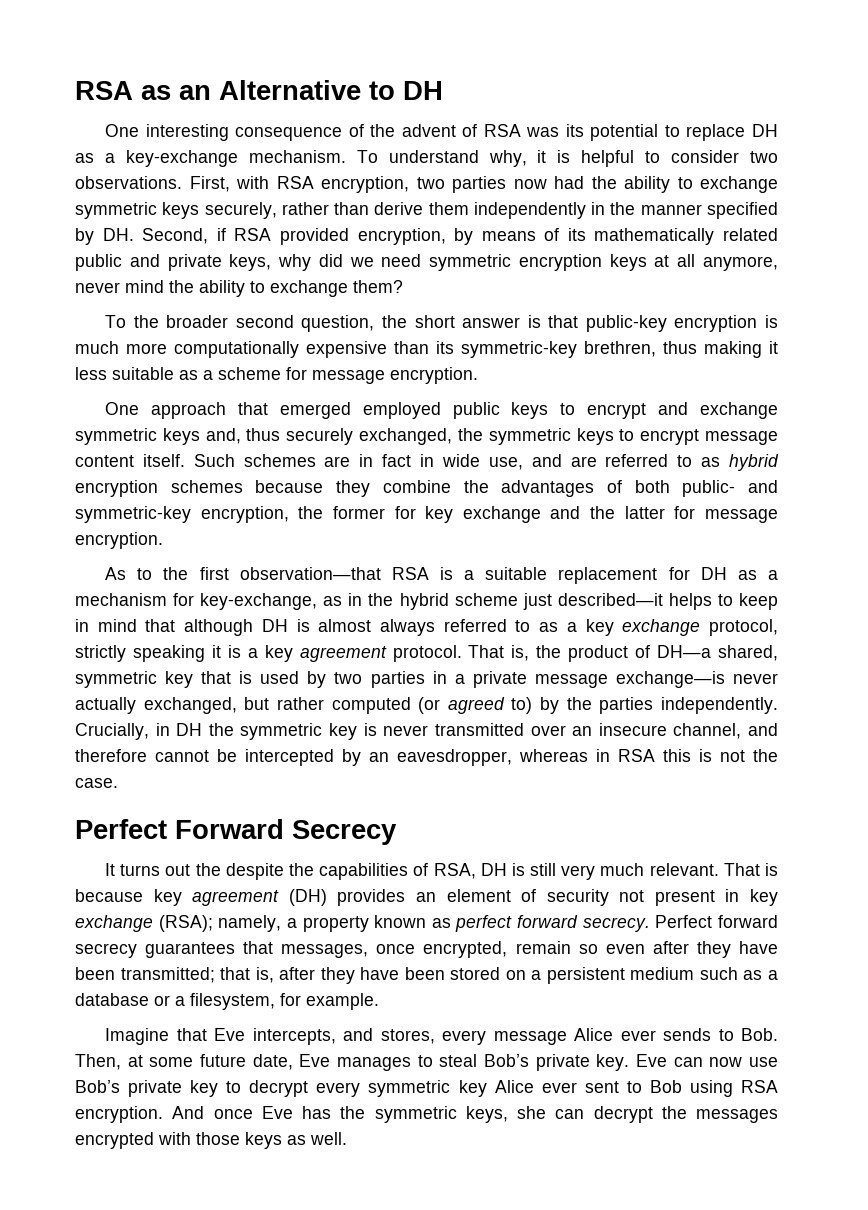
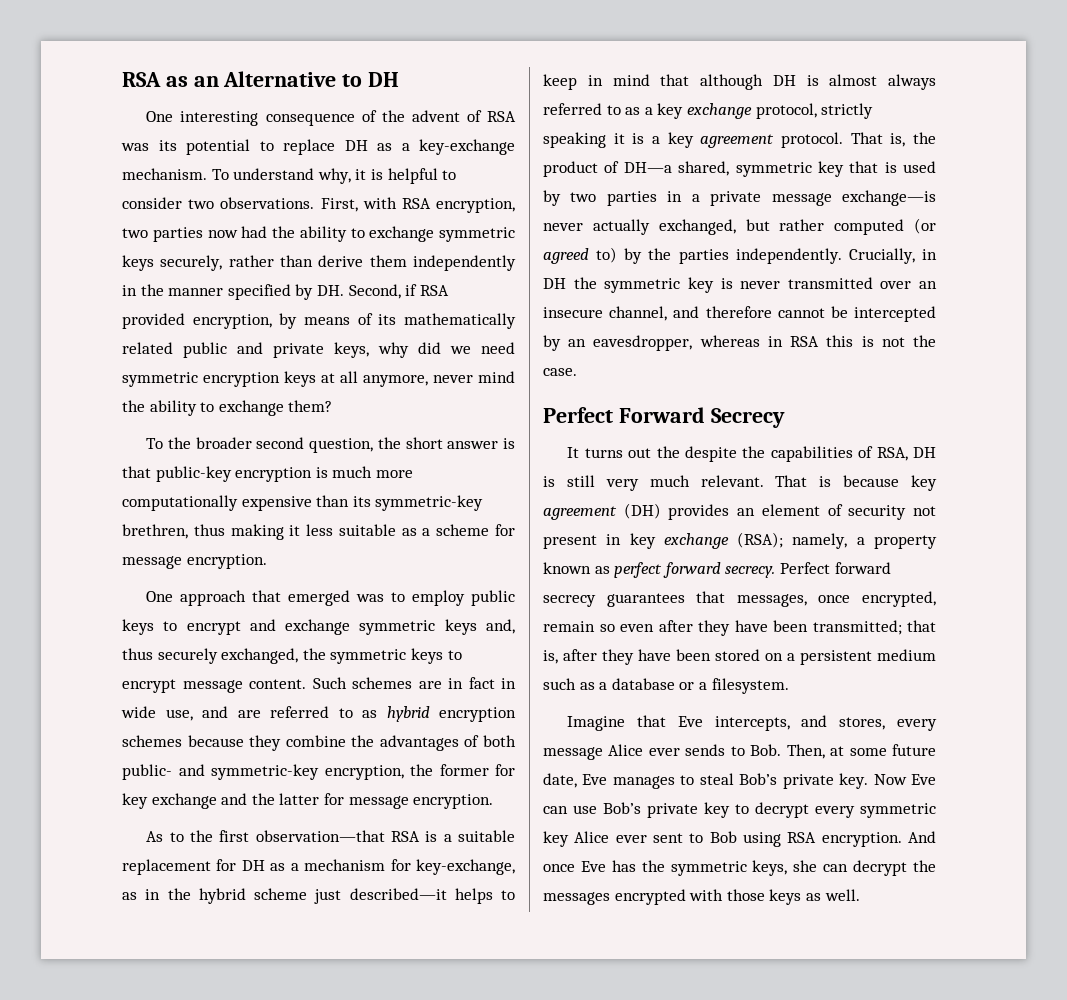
[362,402,441,419] employed -> [356,590,466,606] was to employ
[75,454,185,467] content itself. -> [249,679,306,689] content.
[190,993,379,1010] filesystem, for example. -> [711,678,789,694] filesystem.
(630, 1062) none -> [873,774,907,785] Now
[709,1057,743,1067] now -> (568, 810) none

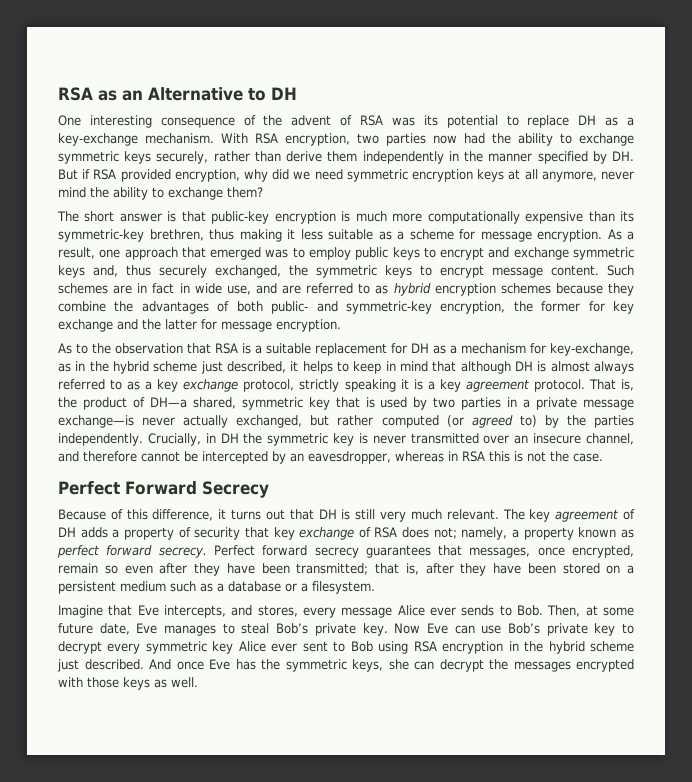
[211,168,457,184] [122,197,397,212] To understand why, it is helpful to consider two observations. First, with -> [221,133,248,143] With
[348,284,401,299] Second, -> [58,169,78,180] But
[279,313,516,329] [122,342,369,358] by means of its mathematically related public and private keys, -> (240, 175) none
[146,437,401,453] To the broader second question, the -> [57,211,79,222] The
[146,591,174,602] // One -> [607,229,634,240] [58,247,121,259] As a result, one
[219,830,385,842] first observation—that -> [115,343,211,354] observation that
[349,888,447,900] described—it -> [227,361,299,373] described, it
[567,446,908,462] It turns out the despite the capabilities of RSA, -> [58,509,314,521] Because of this difference, it turns out that
[775,475,937,491] [543,503,936,520] [543,532,784,549] That is because key agreement (DH) provides an element of security not present in key exchange (RSA); -> [502,509,635,522] [58,527,457,540] The key agreement of DH adds a property of security that key exchange of RSA does not;
[821,832,902,847] encryption. -> [442,641,634,654] [57,659,144,672] encryption in the hybrid scheme just described.

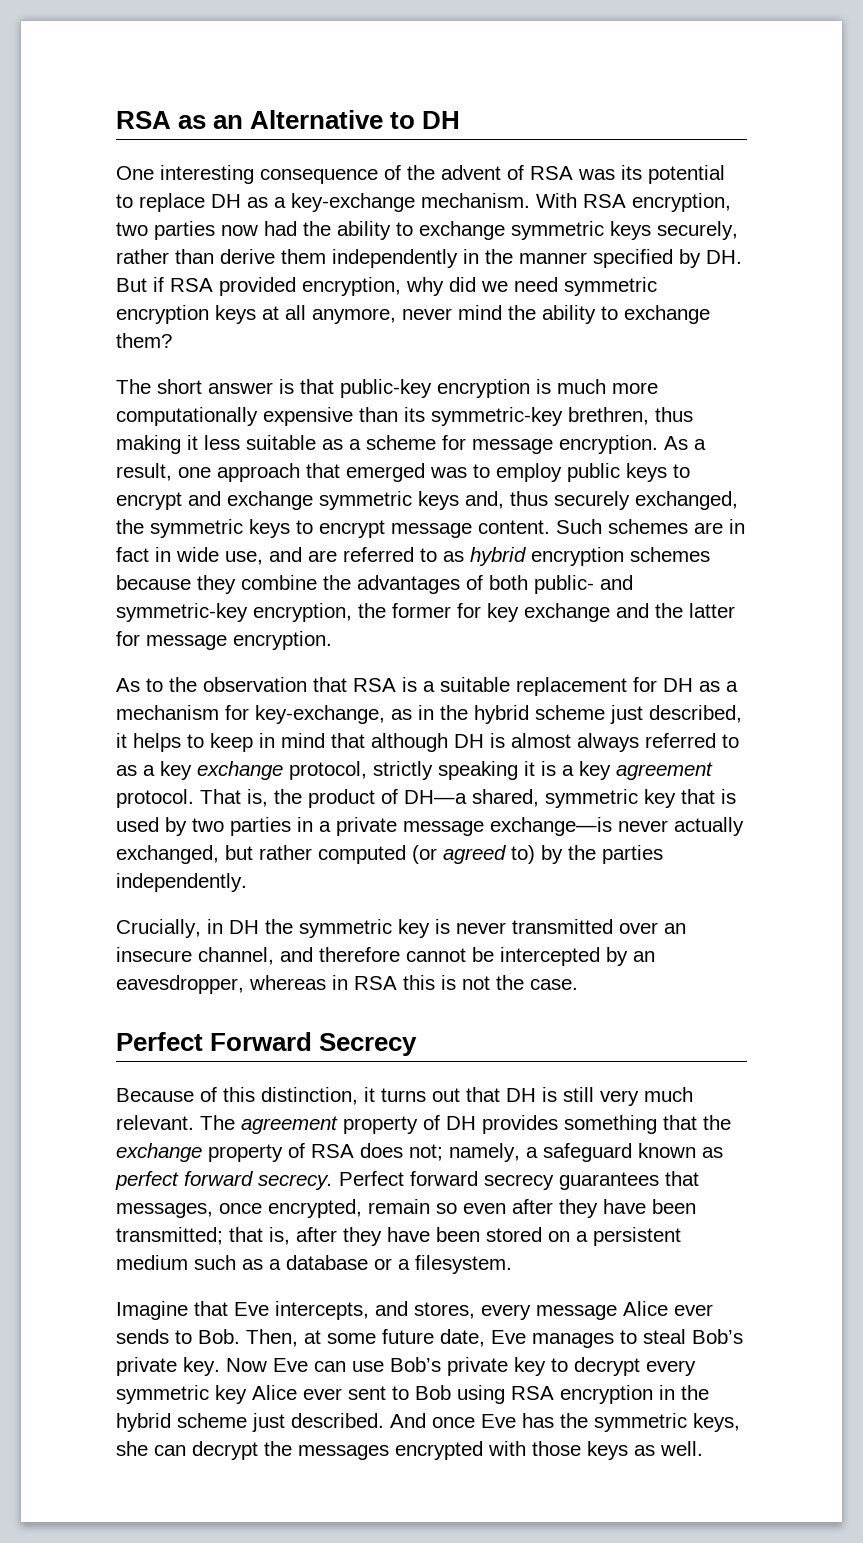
(143, 439) none -> (247, 882) //
[152,509,214,521] difference, -> [261,1087,358,1105] distinction,
[529,509,635,522] [58,527,355,540] key agreement of DH adds a property of security that key exchange -> [241,1115,731,1134] [116,1143,283,1162] agreement property of DH provides something that the exchange property
[523,527,574,540] property -> [543,1143,632,1162] safeguard

